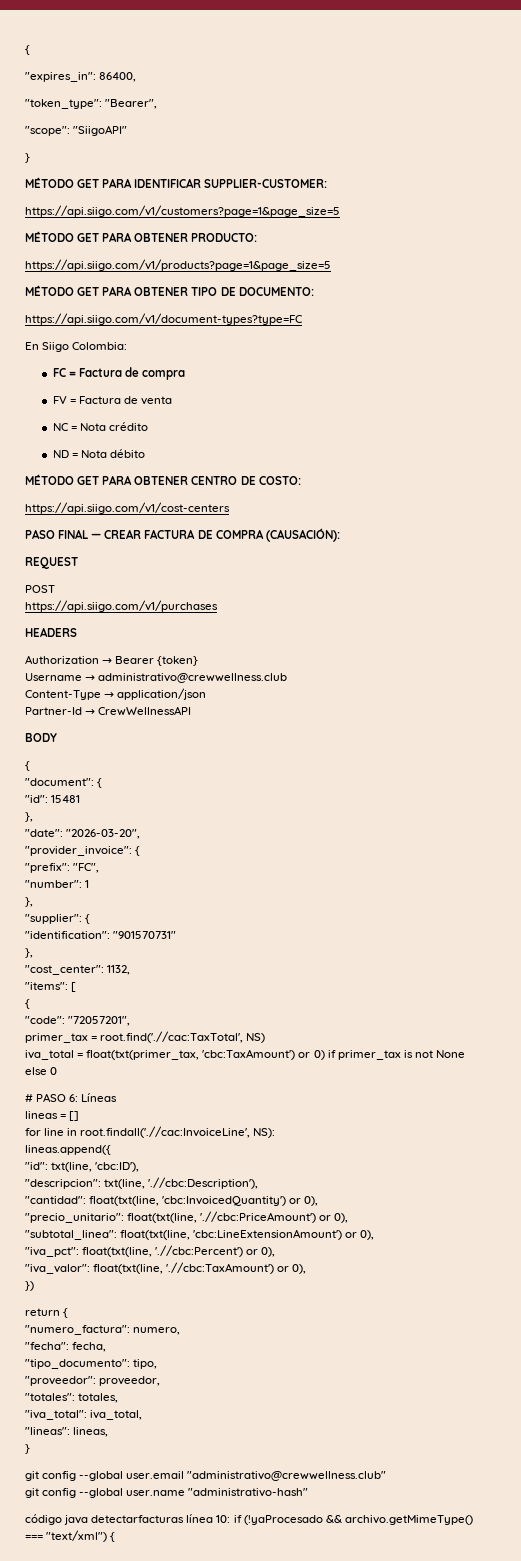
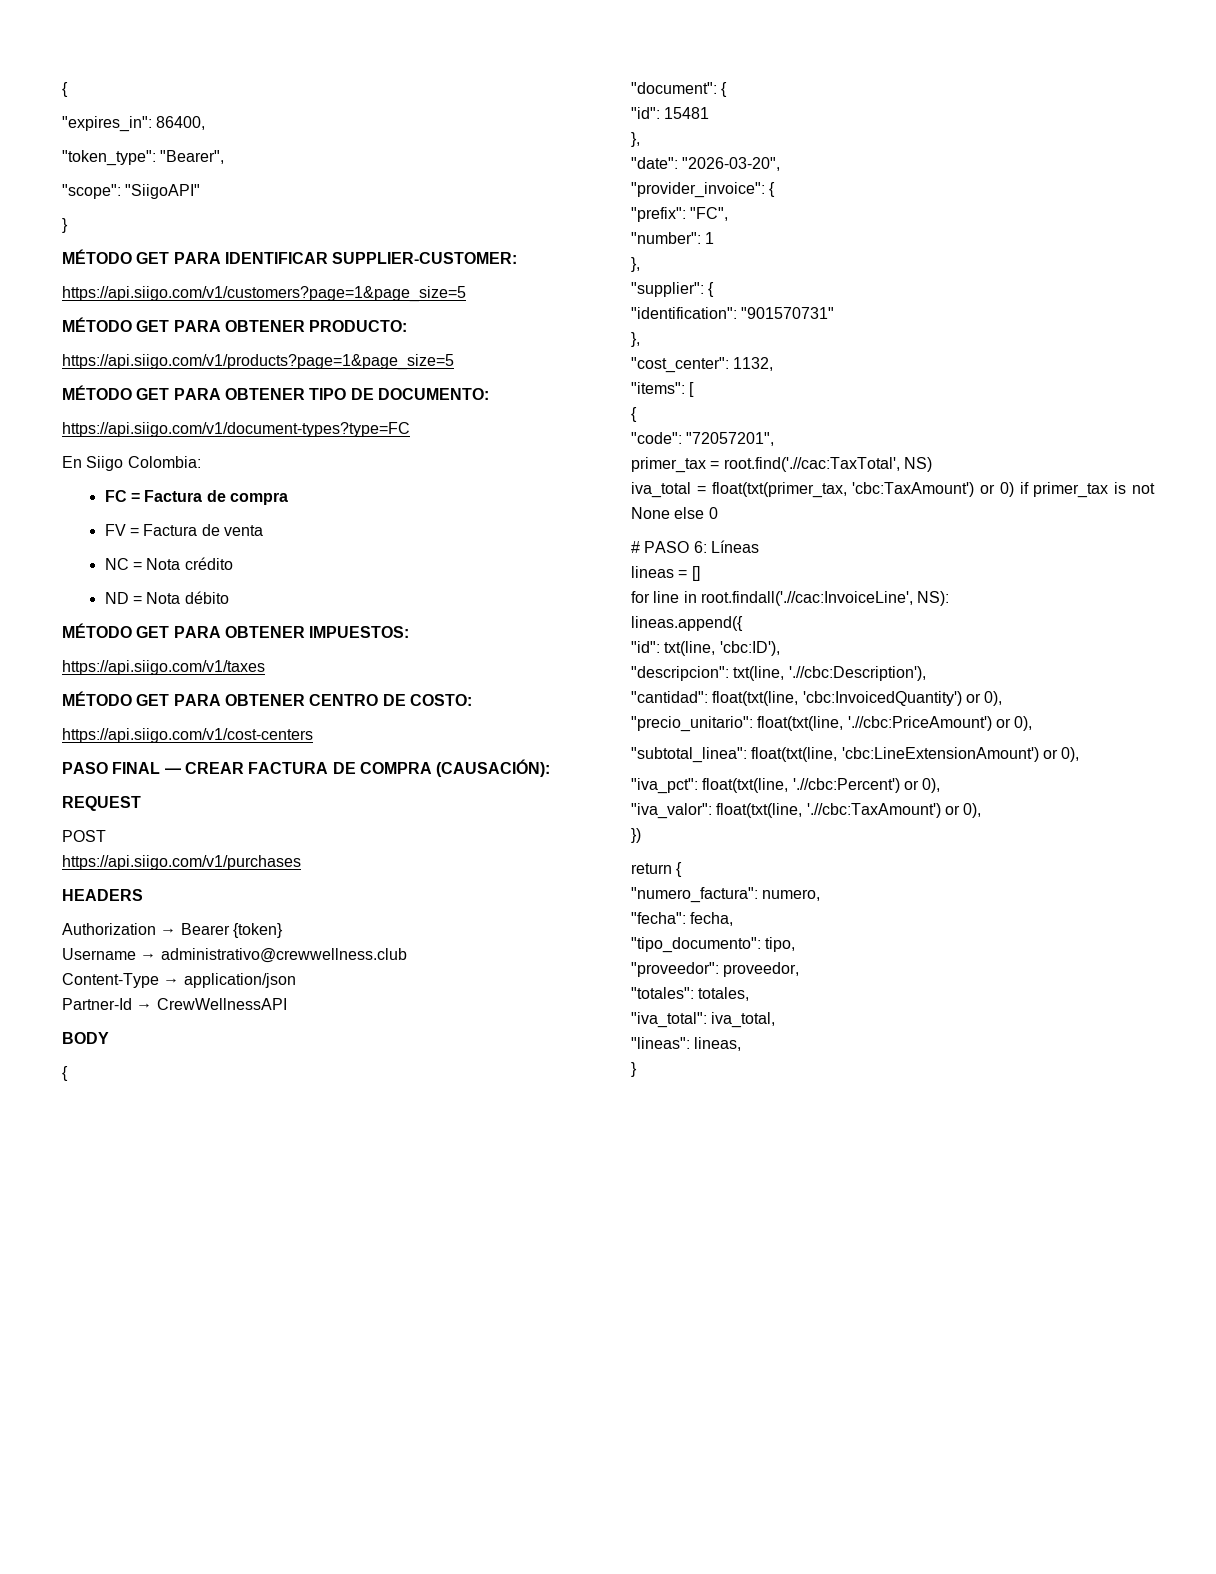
(145, 453) none -> [62,623,410,638] [62,660,265,675] // MÉTODO GET PARA OBTENER IMPUESTOS: // https://api.siigo.com/v1/taxes
[25,1471,387,1481] [25,1488,309,1498] [25,1514,473,1525] [25,1530,116,1542] // git config --global user.email "administrativo@crewwellness.club" // git config --global user.name "administrativo-hash" // código java detectarfacturas línea 10: if (!yaProcesado && archivo.getMimeType() === "text/xml") { -> (637, 1069) none

